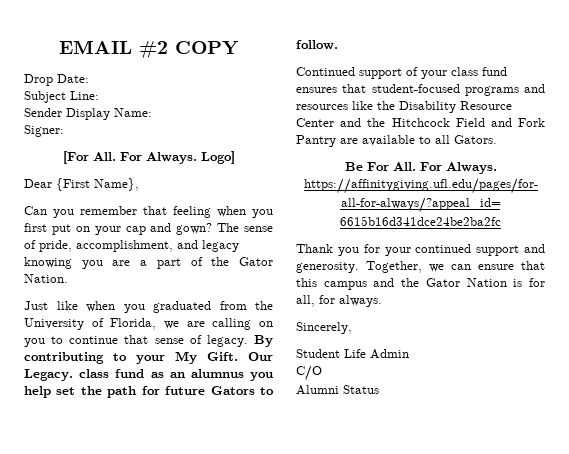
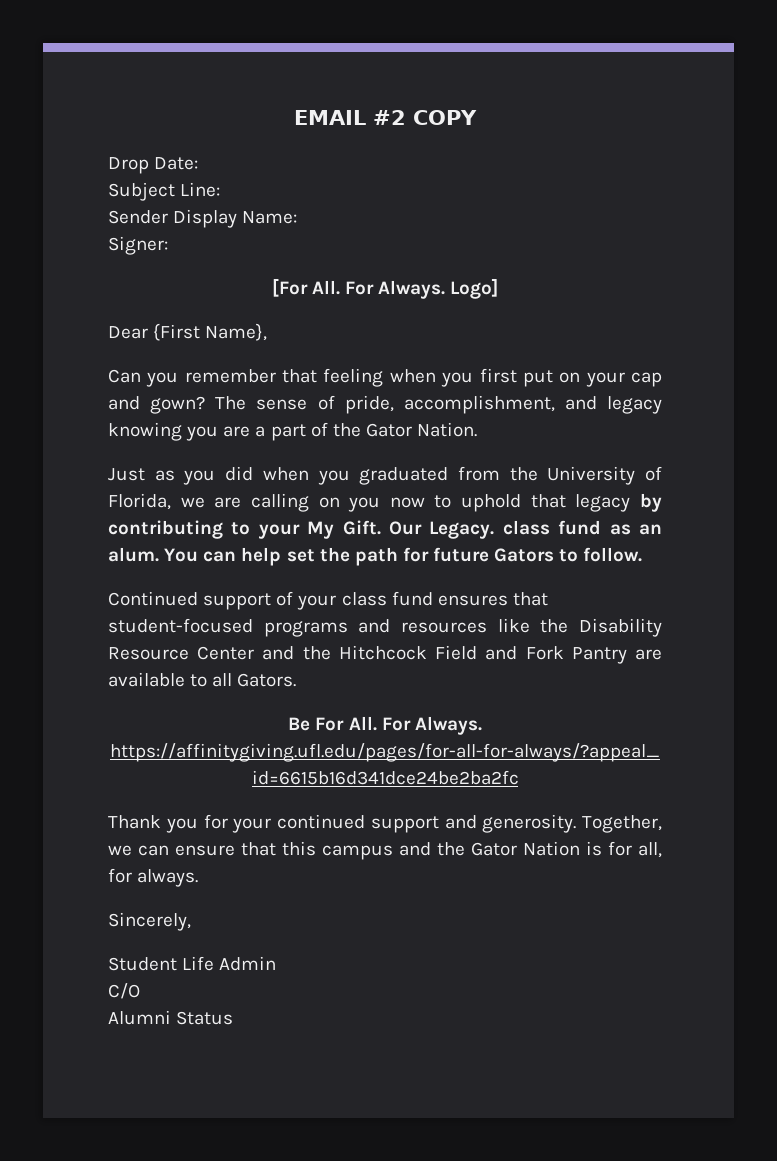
[56,301,78,310] like -> [154,466,254,485] as you did
[51,335,273,347] to continue that sense of legacy. By -> [389,493,662,512] now to uphold that legacy by
[190,369,273,381] alumnus you -> [108,547,237,562] alum. You can

